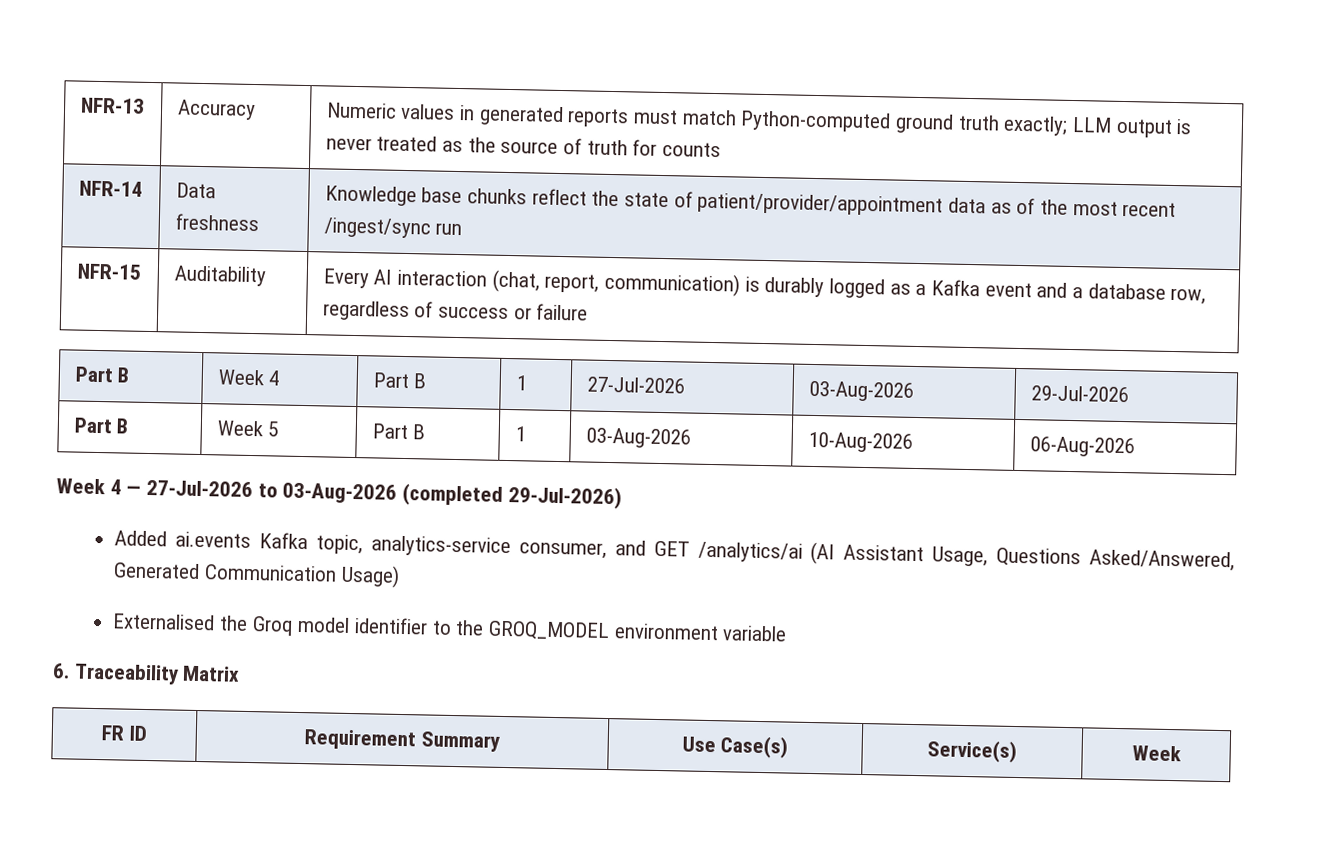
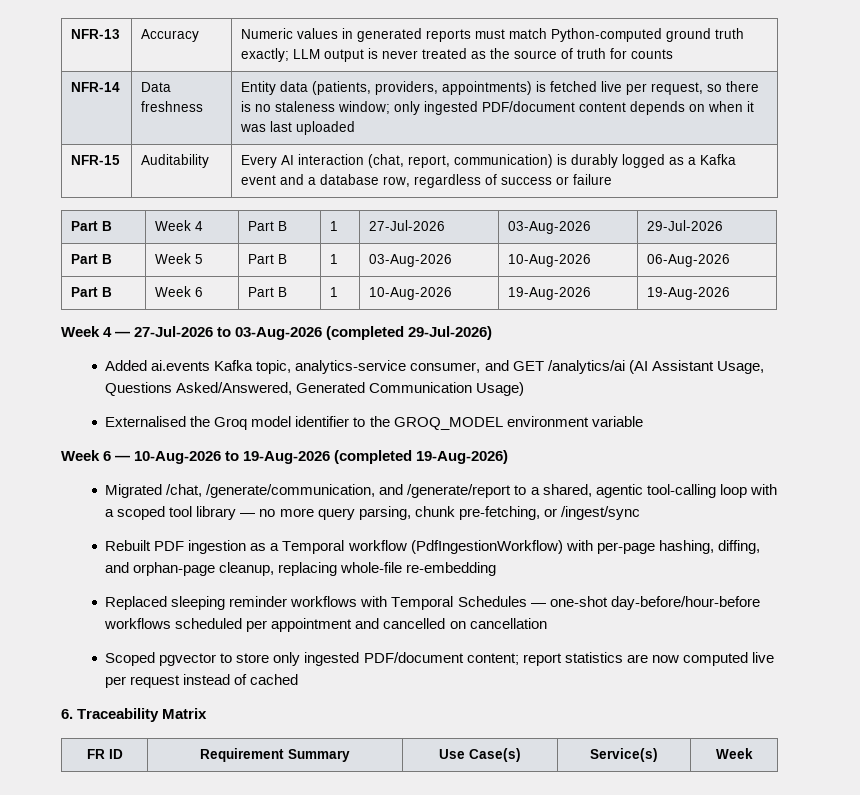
[324,185,1177,218] [323,217,463,239] Knowledge base chunks reflect the state of patient/provider/appointment data as of the most recent /ingest/sync run -> [241,81,760,95] [241,101,755,115] [240,121,356,135] Entity data (patients, providers, appointments) is fetched live per request, so there is no staleness window; only ingested PDF/document content depends on when it was last uploaded
(1135, 447) none -> [71,287,113,297] [155,286,204,297] [248,287,288,297] [330,287,339,297] [369,287,453,300] [508,287,592,300] [647,287,731,300] // Part B | Week 6 | Part B | 1 | 10-Aug-2026 | 19-Aug-2026 | 19-Aug-2026
(788, 633) none -> [61,450,509,464] [105,484,777,498] [105,506,640,520] [105,540,760,554] [105,562,497,576] [105,596,760,610] [104,618,547,632] [105,652,774,666] [105,674,299,688] // Week 6 — 10-Aug-2026 to 19-Aug-2026 (completed 19-Aug-2026) // Migrated /chat, /generate/communication, and /generate/report to a shared, agentic tool-calling loop with a scoped tool library — no more query parsing, chunk pre-fetching, or /ingest/sync // Rebuilt PDF ingestion as a Temporal workflow (PdfIngestionWorkflow) with per-page hashing, diffing, and orphan-page cleanup, replacing whole-file re-embedding // Replaced sleeping reminder workflows with Temporal Schedules — one-shot day-before/hour-before workflows scheduled per appointment and cancelled on cancellation // Scoped pgvector to store only ingested PDF/document content; report statistics are now computed live per request instead of cached

